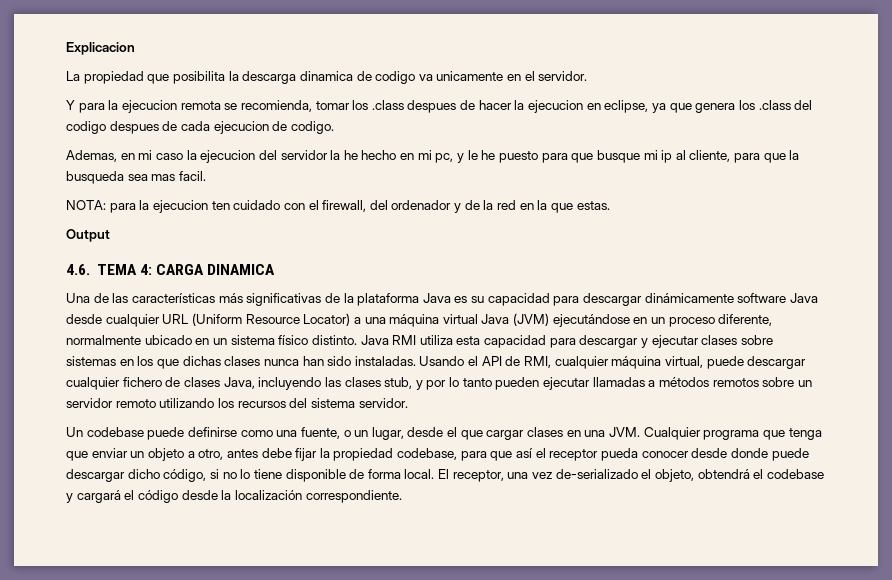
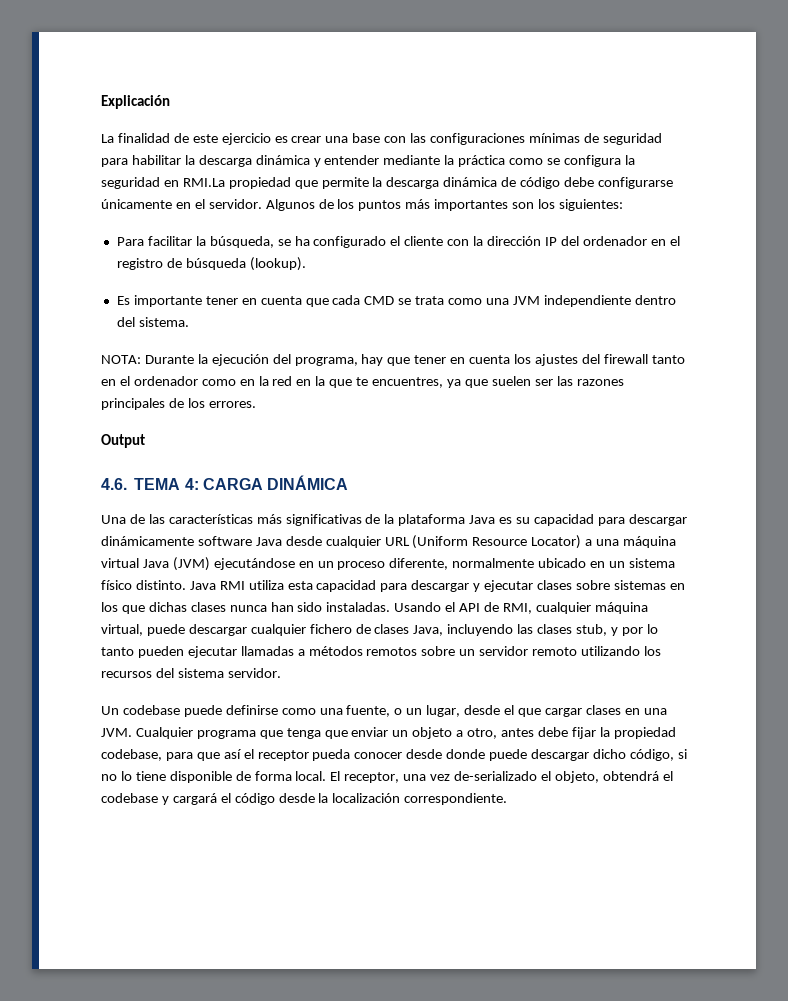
[66,42,135,55] Explicacion -> [101,95,170,109] Explicación
(80, 76) none -> [117,133,662,145] [101,155,635,167] [101,177,225,189] finalidad de este ejercicio es crear una base con las configuraciones mínimas de seguridad para habilitar la descarga dinámica y entender mediante la práctica como se configura la seguridad en RMI.La
[172,71,588,84] [66,100,813,113] [66,121,334,134] [66,150,800,163] [66,171,206,184] [66,200,480,213] posibilita la descarga dinamica de codigo va unicamente en el servidor. // Y para la ejecucion remota se recomienda, tomar los .class despues de hacer la ejecucion en eclipse, ya que genera los .class del codigo despues de cada ejecucion de codigo. // Ademas, en mi caso la ejecucion del servidor la he hecho en mi pc, y le he puesto para que busque mi ip al cliente, para que la busqueda sea mas facil. // NOTA: para la ejecucion ten cuidado con el firewall, del ordenador y de -> [321,177,673,189] [101,199,623,211] [116,236,680,248] [116,257,306,271] [116,295,676,307] [116,317,189,327] [101,354,685,366] [101,376,255,386] permite la descarga dinámica de código debe configurarse únicamente en el servidor. Algunos de los puntos más importantes son los siguientes: // Para facilitar la búsqueda, se ha configurado el cliente con la dirección IP del ordenador en el registro de búsqueda (lookup). // Es importante tener en cuenta que cada CMD se trata como una JVM independiente dentro del sistema. // NOTA: Durante la ejecución del programa, hay que tener en cuenta los ajustes del firewall tanto en el ordenador como en
[576,201,610,210] estas. -> [356,376,624,388] [101,398,256,410] te encuentres, ya que suelen ser las razones principales de los errores.
[207,264,276,275] DINAMICA -> [267,475,349,490] DINÁMICA

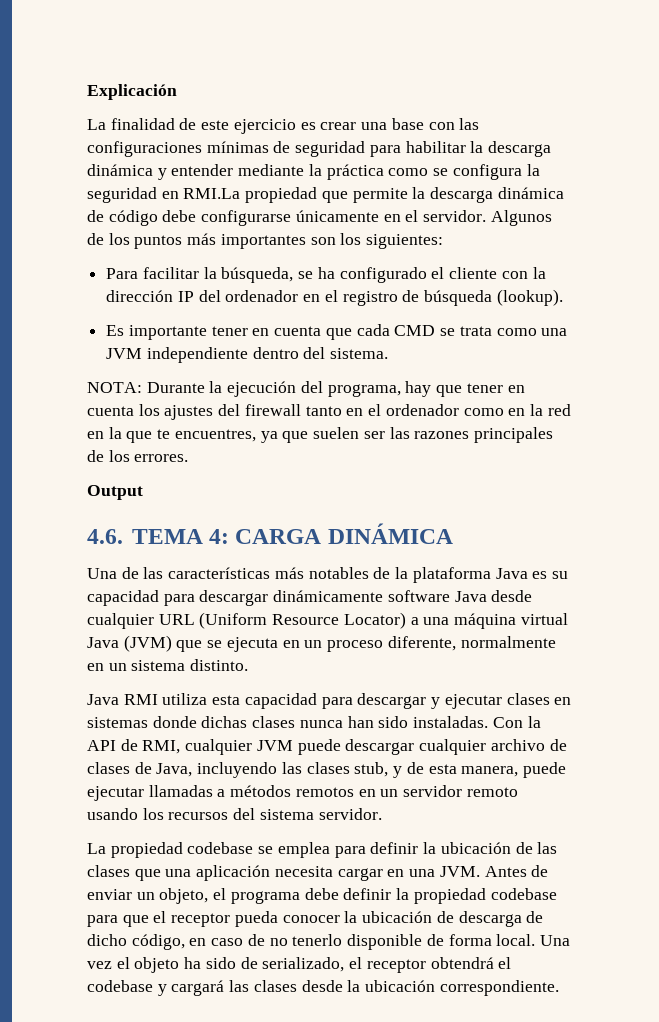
[285,514,362,526] significativas -> [308,567,369,579] notables
[213,558,295,570] ejecutándose -> [176,637,278,652] que se ejecuta
[538,558,587,568] ubicado -> (556, 642) none
[101,580,132,590] físico -> (186, 665) none
(186, 585) none -> (249, 665) //
[575,580,685,590] [101,602,145,614] sobre sistemas en los que -> [554,697,572,705] [87,716,197,728] en sistemas donde
[394,602,456,612] Usando el -> [492,716,541,728] Con la
[594,602,648,614] [101,624,143,636] máquina virtual, -> [256,740,293,751] JVM
[309,624,352,634] fichero -> [490,739,545,751] archivo
(410, 629) none -> [134,762,152,774] de
[621,624,658,636] [101,646,184,658] por lo tanto pueden -> [406,762,566,778] de esta manera, puede
[421,646,456,656] sobre -> [358,789,376,797] en
[581,646,641,656] utilizando -> [87,808,138,820] usando
[101,705,667,717] [101,727,596,739] Un codebase puede definirse como una fuente, o un lugar, desde el que cargar clases en una JVM. Cualquier programa que tenga que enviar un objeto a otro, antes debe fijar -> [87,842,558,858] [87,865,549,881] [87,888,392,904] La propiedad codebase se emplea para definir la ubicación de las clases que una aplicación necesita cargar en una JVM. Antes de enviar un objeto, el programa debe definir
[101,749,162,761] codebase, -> [490,888,557,900] codebase
[223,749,241,759] así -> (149, 921) none
[406,749,687,761] [101,771,599,783] desde donde puede descargar dicho código, si no lo tiene disponible de forma local. El receptor, una vez de-serializado el objeto, -> [344,911,544,927] [87,934,570,950] [87,957,426,973] la ubicación de descarga de dicho código, en caso de no tenerlo disponible de forma local. Una vez el objeto ha sido de serializado, el receptor
[220,793,275,805] el código -> [229,980,297,992] las clases
[332,793,401,803] localización -> [365,980,436,992] ubicación

